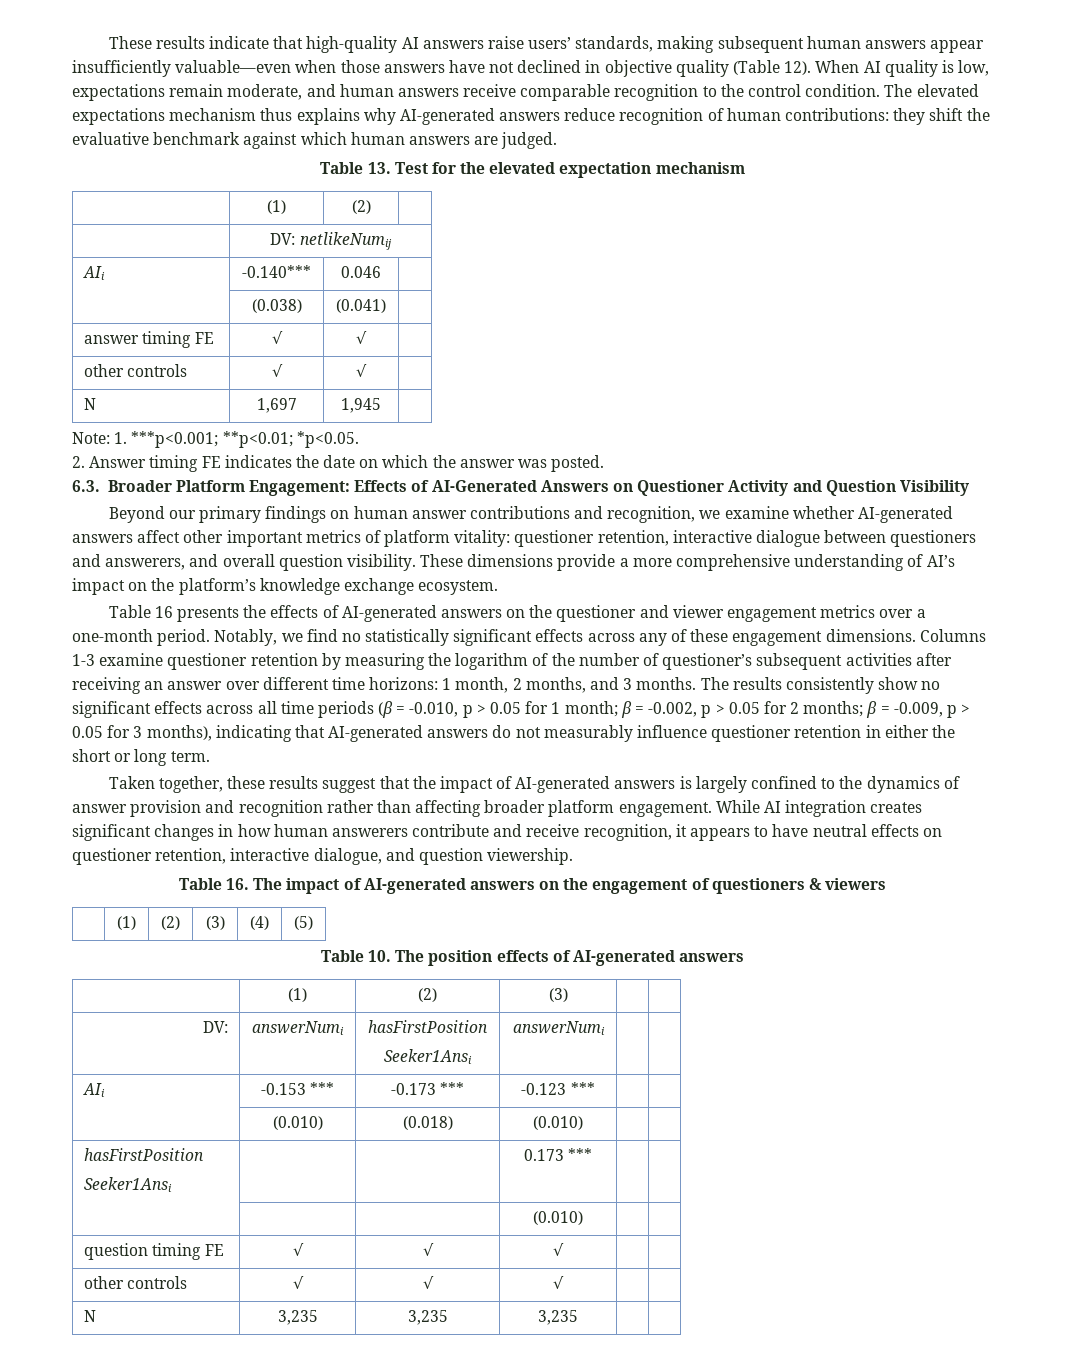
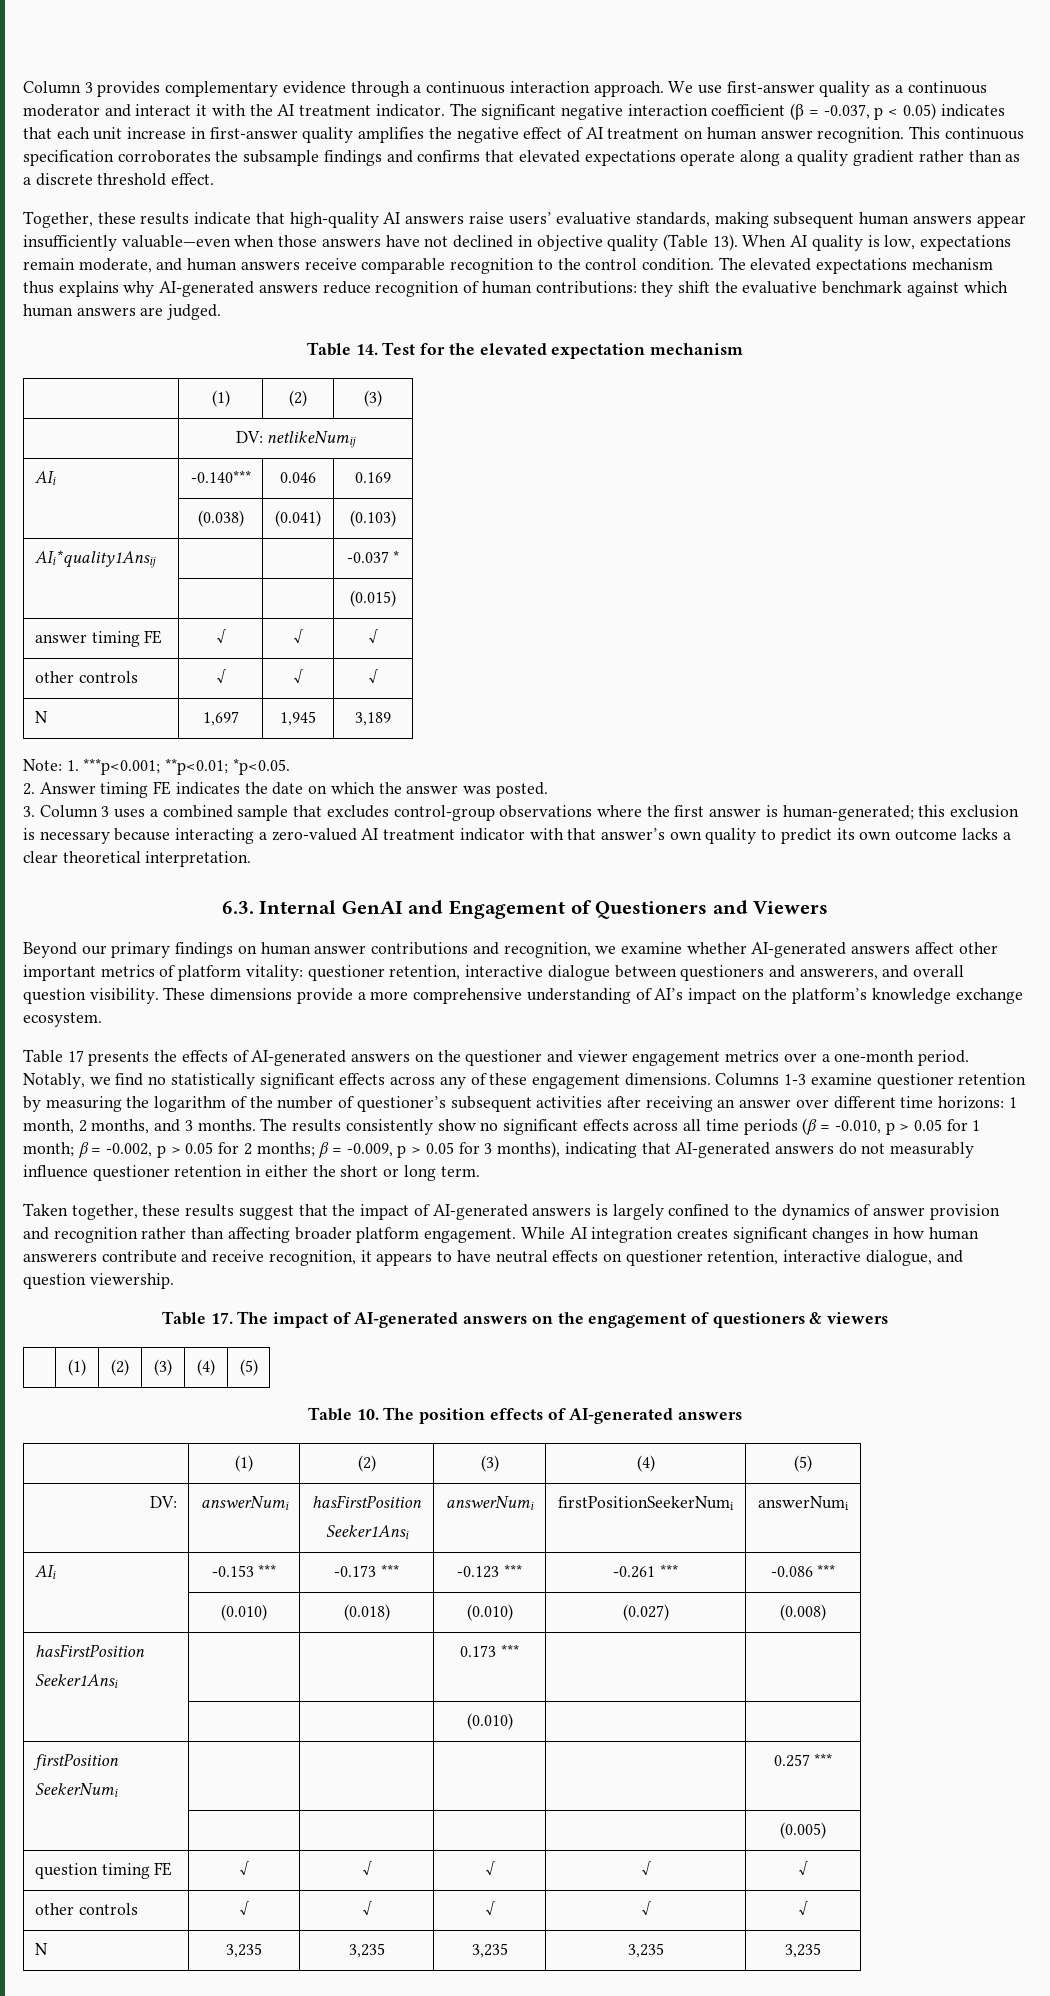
[108,36,152,49] These -> [23,81,987,97] [23,103,1005,120] [23,126,1024,143] [23,150,1021,166] [23,173,215,186] [23,211,136,228] Column 3 provides complementary evidence through a continuous interaction approach. We use first-answer quality as a continuous moderator and interact it with the AI treatment indicator. The significant negative interaction coefficient (β = -0.037, p < 0.05) indicates that each unit increase in first-answer quality amplifies the negative effect of AI treatment on human answer recognition. This continuous specification corroborates the subsample findings and confirms that elevated expectations operate along a quality gradient rather than as a discrete threshold effect. // Together, these
(572, 43) none -> [556,212,632,225] evaluative
[784,61,812,75] 12). -> [712,234,738,251] 13).
[367,162,391,174] 13. -> [355,344,378,355] 14.
(371, 207) none -> [364,390,382,407] (3)
(381, 272) none -> [355,472,391,483] 0.169
(386, 306) none -> [350,510,396,527] [34,550,156,568] [346,550,400,563] [350,590,396,607] (0.103) // AIi*quality1Ansij | | | -0.037 * // | | | (0.015)
[84,364,188,377] [271,364,283,377] [356,364,367,377] // other controls | √ | √ | -> [368,629,378,644] [34,671,138,683] [215,669,226,684] [293,669,303,684] [368,669,378,684] √ // other controls | √ | √ | √
(381, 405) none -> [355,712,391,726] 3,189
[72,480,969,496] 6.3. Broader Platform Engagement: Effects of AI-Generated Answers on Questioner Activity and Question Visibility -> [23,805,1020,821] [23,828,1011,844] [23,851,252,867] [221,900,829,919] 3. Column 3 uses a combined sample that excludes control-group observations where the first answer is human-generated; this exclusion is necessary because interacting a zero-valued AI treatment indicator with that answer’s own quality to predict its own outcome lacks a clear theoretical interpretation. // 6.3. Internal GenAI and Engagement of Questioners and Viewers
[154,606,173,618] 16 -> [67,1050,84,1062] 17
[225,878,249,890] 16. -> [210,1312,233,1324] 17.
(568, 995) | -> [636,1455,655,1472] [794,1455,812,1472] (4) | (5)
(605, 1028) | -> [558,1496,734,1510] [758,1496,849,1510] firstPositionSeekerNumi | answerNumi
(595, 1088) | -> [613,1564,678,1578] [770,1564,836,1577] -0.261 *** | -0.086 ***
(583, 1123) | -> [622,1604,669,1621] [780,1604,826,1621] (0.027) | (0.008)
(583, 1218) none -> [32,1753,119,1770] [34,1783,118,1797] [773,1753,833,1767] [780,1822,826,1839] // firstPosition // SeekerNumi | | | | | 0.257 *** // | | | | | (0.005)
(564, 1249) | -> [640,1861,651,1876] [798,1861,808,1876] √ | √
(564, 1282) | -> [640,1901,651,1916] [798,1901,808,1916] √ | √
(578, 1317) | -> [627,1943,664,1958] [785,1943,821,1958] 3,235 | 3,235

